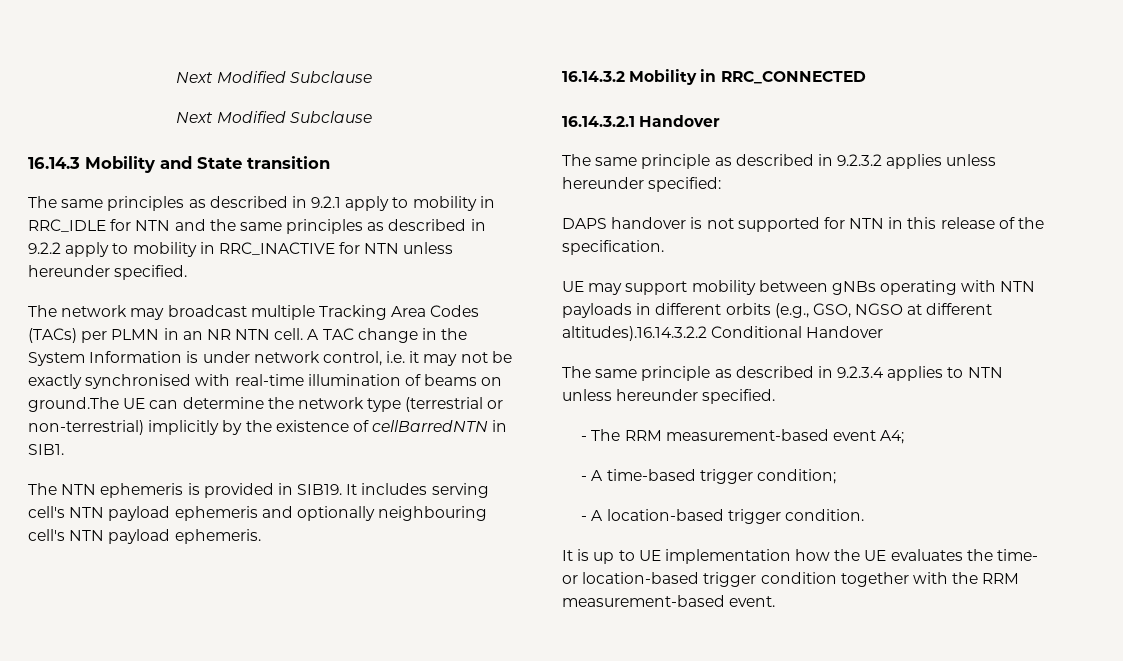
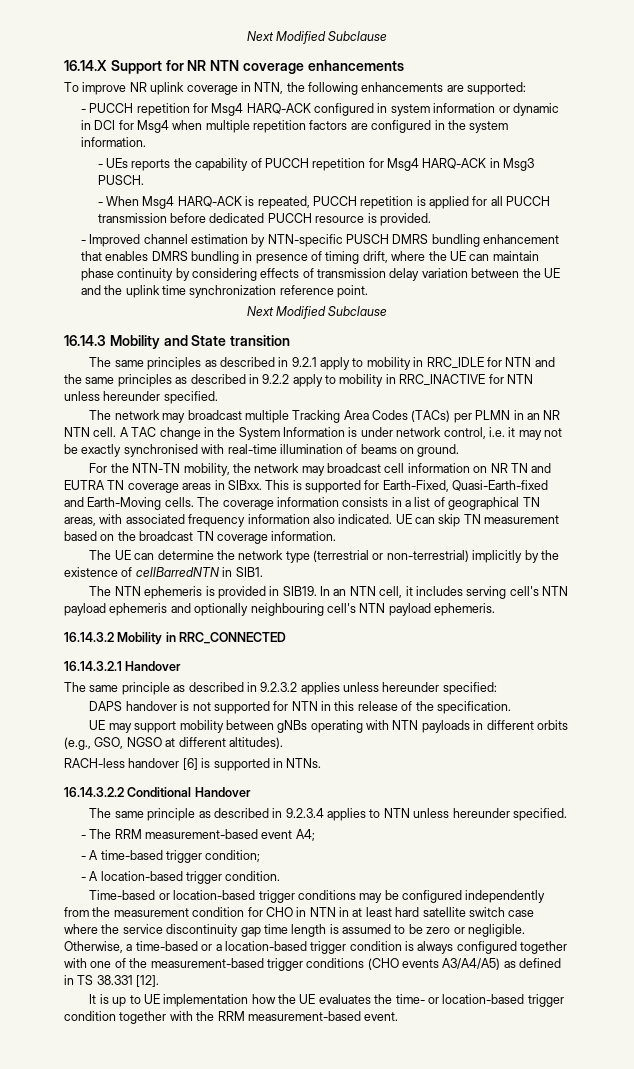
[176,71,372,83] Next Modified Subclause -> [246,31,388,44] [64,60,404,74] [64,82,527,95] [80,103,559,116] [80,120,509,133] [80,137,146,147] [97,158,535,171] [97,175,144,185] [97,196,551,209] [97,213,431,226] [80,234,560,247] [80,251,539,264] [80,268,560,281] [80,285,369,298] Next Modified Subclause // 16.14.X Support for NR NTN coverage enhancements // To improve NR uplink coverage in NTN, the following enhancements are supported: // - PUCCH repetition for Msg4 HARQ-ACK configured in system information or dynamic in DCI for Msg4 when multiple repetition factors are configured in the system information. // - UEs reports the capability of PUCCH repetition for Msg4 HARQ-ACK in Msg3 PUSCH. // - When Msg4 HARQ-ACK is repeated, PUCCH repetition is applied for all PUCCH transmission before dedicated PUCCH resource is provided. // - Improved channel estimation by NTN-specific PUSCH DMRS bundling enhancement that enables DMRS bundling in presence of timing drift, where the UE can maintain phase continuity by considering effects of transmission delay variation between the UE and the uplink time synchronization reference point.
[28,397,119,412] ground.The -> [417,444,460,457] [89,463,552,476] [64,480,549,493] [64,497,540,510] [64,514,560,527] [64,531,337,544] [89,550,112,560] ground. // For the NTN-TN mobility, the network may broadcast cell information on NR TN and EUTRA TN coverage areas in SIBxx. This is supported for Earth-Fixed, Quasi-Earth-fixed and Earth-Moving cells. The coverage information consists in a list of geographical TN areas, with associated frequency information also indicated. UE can skip TN measurement based on the broadcast TN coverage information. // The
[346,484,358,495] It -> [320,586,413,598] In an NTN cell, it
[562,326,707,341] altitudes).16.14.3.2.2 -> [228,737,283,749] [64,758,322,771] [64,787,124,797] altitudes). // RACH-less handover [6] is supported in NTNs. // 16.14.3.2.2
(864, 515) none -> [89,890,546,903] [64,907,535,917] [64,924,525,937] [64,941,568,954] [64,958,562,971] [64,975,160,987] // Time-based or location-based trigger conditions may be configured independently from the measurement condition for CHO in NTN in at least hard satellite switch case where the service discontinuity gap time length is assumed to be zero or negligible. Otherwise, a time-based or a location-based trigger condition is always configured together with one of the measurement-based trigger conditions (CHO events A3/A4/A5) as defined in TS 38.331 [12].

